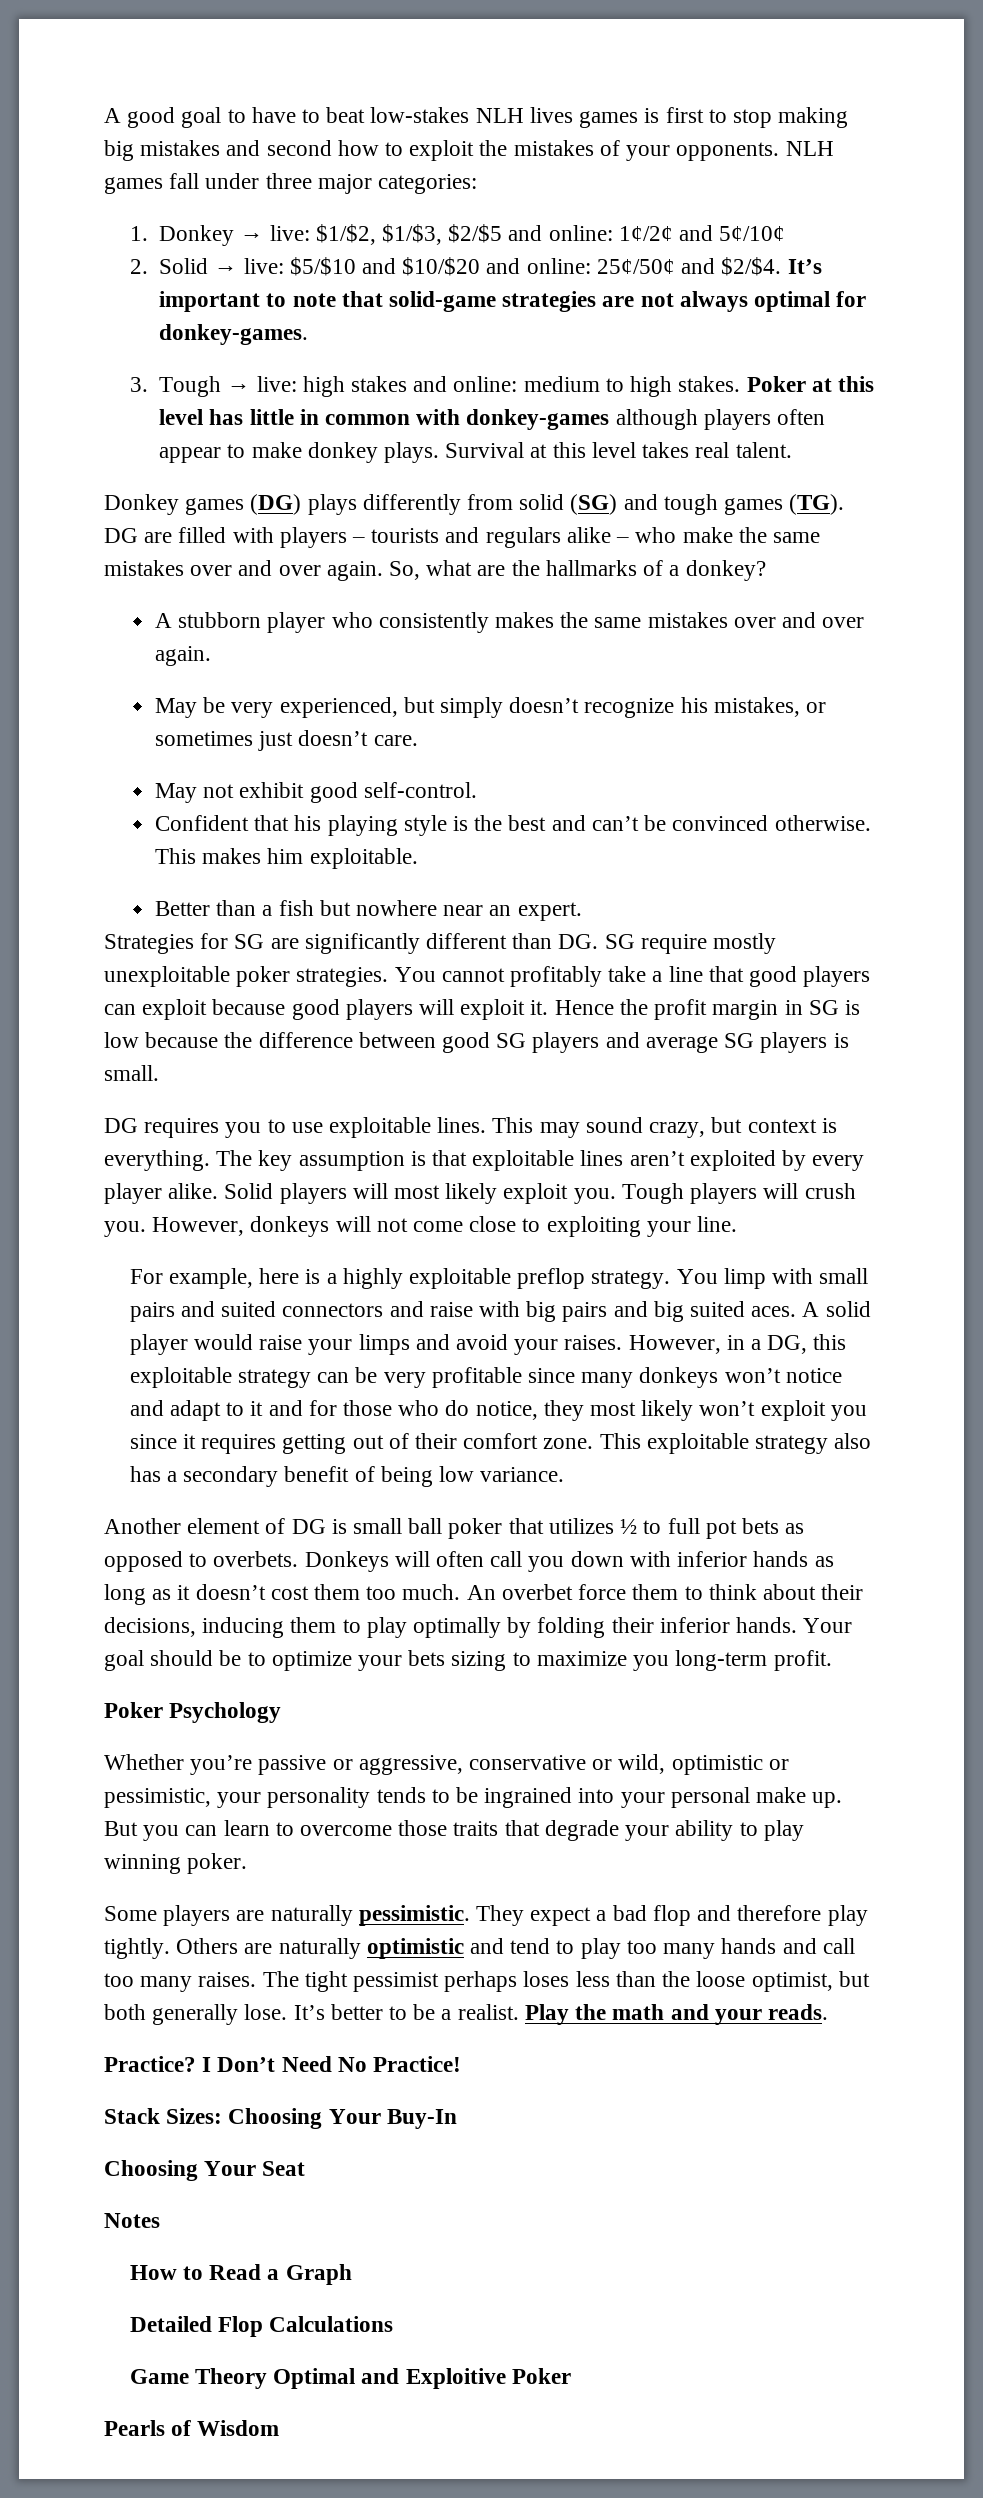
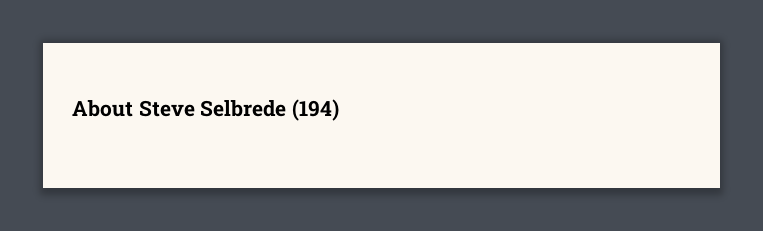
[104,107,849,128] [104,140,834,161] [104,173,478,194] [129,224,786,246] [129,257,822,276] [159,291,867,312] [159,324,309,345] [129,376,874,397] [159,409,826,430] [159,442,792,463] [104,494,845,515] [104,527,820,548] [104,560,766,581] [155,612,865,633] [155,646,212,666] [155,697,827,718] [155,730,418,751] [155,782,477,803] [155,815,871,836] [155,848,418,869] [155,900,582,921] [104,933,777,954] [104,966,871,987] [104,999,860,1020] [104,1032,849,1053] [104,1065,159,1081] [104,1117,837,1138] [104,1150,865,1171] [104,1183,856,1204] [104,1216,738,1237] [129,1268,869,1289] [129,1301,871,1322] [129,1334,847,1355] [129,1367,842,1388] [129,1400,867,1421] [129,1433,872,1454] [129,1466,565,1487] [104,1518,805,1539] [104,1551,834,1572] [104,1584,864,1605] [104,1617,853,1638] [104,1650,832,1671] [104,1702,282,1723] [104,1754,789,1775] [104,1787,843,1808] [104,1820,804,1841] [104,1853,248,1874] [104,1905,868,1926] [104,1938,855,1959] [104,1971,870,1992] [104,2004,828,2025] [104,2056,462,2072] [104,2108,457,2129] [104,2160,306,2181] [104,2213,160,2228] [129,2264,352,2285] [129,2316,394,2337] [129,2368,571,2389] [104,2420,280,2436] A good goal to have to beat low-stakes NLH lives games is first to stop making big mistakes and second how to exploit the mistakes of your opponents. NLH games fall under three major categories: // 1. Donkey → live: $1/$2, $1/$3, $2/$5 and online: 1¢/2¢ and 5¢/10¢ // 2. Solid → live: $5/$10 and $10/$20 and online: 25¢/50¢ and $2/$4. It’s important to note that solid-game strategies are not always optimal for donkey-games. // 3. Tough → live: high stakes and online: medium to high stakes. Poker at this level has little in common with donkey-games although players often appear to make donkey plays. Survival at this level takes real talent. // Donkey games (DG) plays differently from solid (SG) and tough games (TG). DG are filled with players – tourists and regulars alike – who make the same mistakes over and over again. So, what are the hallmarks of a donkey? // A stubborn player who consistently makes the same mistakes over and over again. // May be very experienced, but simply doesn’t recognize his mistakes, or sometimes just doesn’t care. // May not exhibit good self-control. // Confident that his playing style is the best and can’t be convinced otherwise. This makes him exploitable. // Better than a fish but nowhere near an expert. // Strategies for SG are significantly different than DG. SG require mostly unexploitable poker strategies. You cannot profitably take a line that good players can exploit because good players will exploit it. Hence the profit margin in SG is low because the difference between good SG players and average SG players is small. // DG requires you to use exploitable lines. This may sound crazy, but context is everything. The key assumption is that exploitable lines aren’t exploited by every player alike. Solid players will most likely exploit you. Tough players will crush you. However, donkeys will not come close to exploiting your line. // For example, here is a highly exploitable preflop strategy. You limp with small pairs and suited connectors and raise with big pairs and big suited aces. A solid player would raise your limps and avoid your raises. However, in a DG, this exploitable strategy can be very profitable since many donkeys won’t notice and adapt to it and for those who do notice, they most likely won’t exploit you since it requires getting out of their comfort zone. This exploitable strategy also has a secondary benefit of being low variance. // Another element of DG is small ball poker that utilizes ½ to full pot bets as opposed to overbets. Donkeys will often call you down with inferior hands as long as it doesn’t cost them too much. An overbet force them to think about their decisions, inducing them to play optimally by folding their inferior hands. Your goal should be to optimize your bets sizing to maximize you long-term profit. // Poker Psychology // Whether you’re passive or aggressive, conservative or wild, optimistic or pessimistic, your personality tends to be ingrained into your personal make up. But you can learn to overcome those traits that degrade your ability to play winning poker. // Some players are naturally pessimistic. They expect a bad flop and therefore play tightly. Others are naturally optimistic and tend to play too many hands and call too many raises. The tight pessimist perhaps loses less than the loose optimist, but both generally lose. It’s better to be a realist. Play the math and your reads. // Practice? I Don’t Need No Practice! // Stack Sizes: Choosing Your Buy-In // Choosing Your Seat // Notes // How to Read a Graph // Detailed Flop Calculations // Game Theory Optimal and Exploitive Poker // Pearls of Wisdom -> [72,99,340,121] About Steve Selbrede (194)

